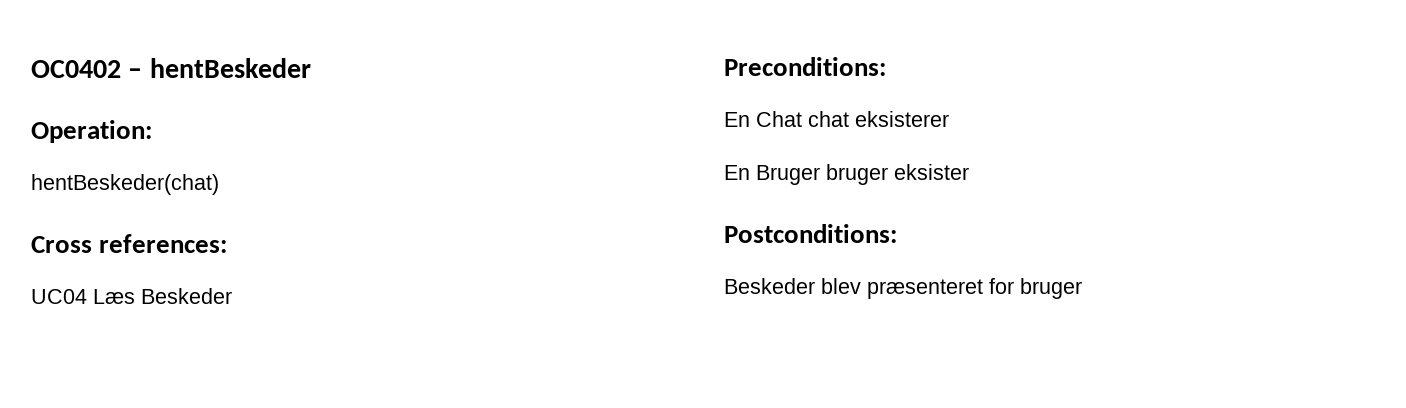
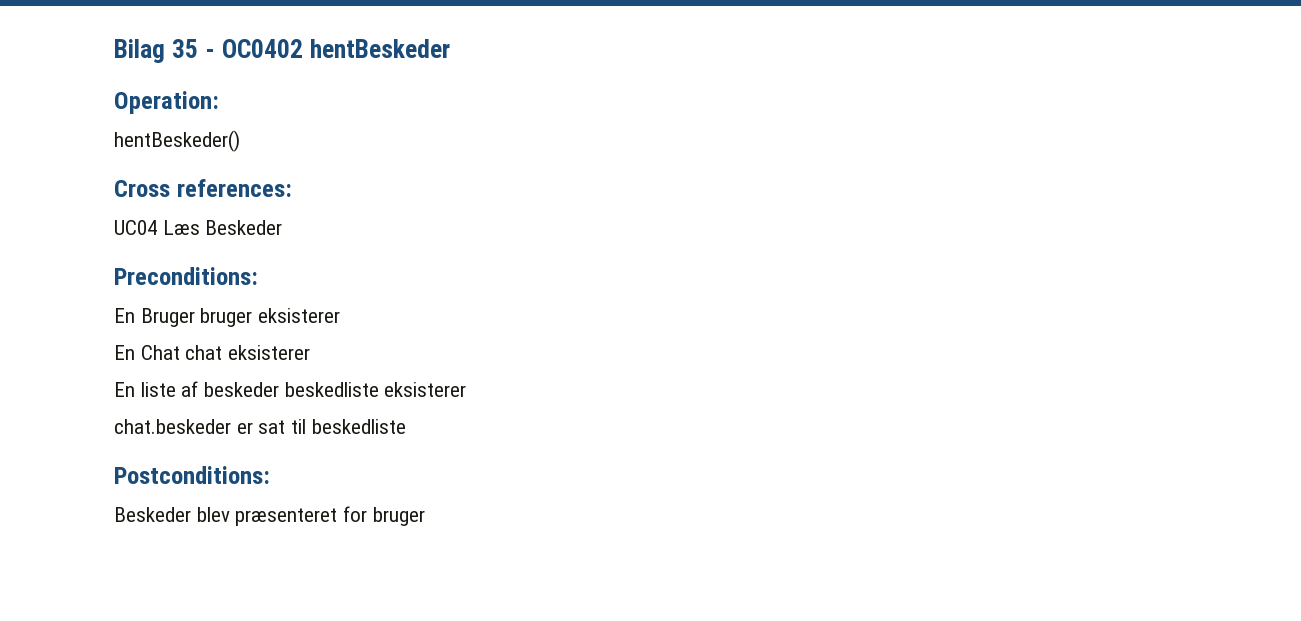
[31,60,143,78] OC0402 – -> [114,39,303,63] Bilag 35 - OC0402
[31,174,219,195] hentBeskeder(chat) -> [114,130,240,152] hentBeskeder()
(886, 66) none -> [114,308,341,327] // En Bruger bruger eksisterer
[756,164,969,185] Bruger bruger eksister -> [140,381,467,397] [114,419,406,434] liste af beskeder beskedliste eksisterer // chat.beskeder er sat til beskedliste

